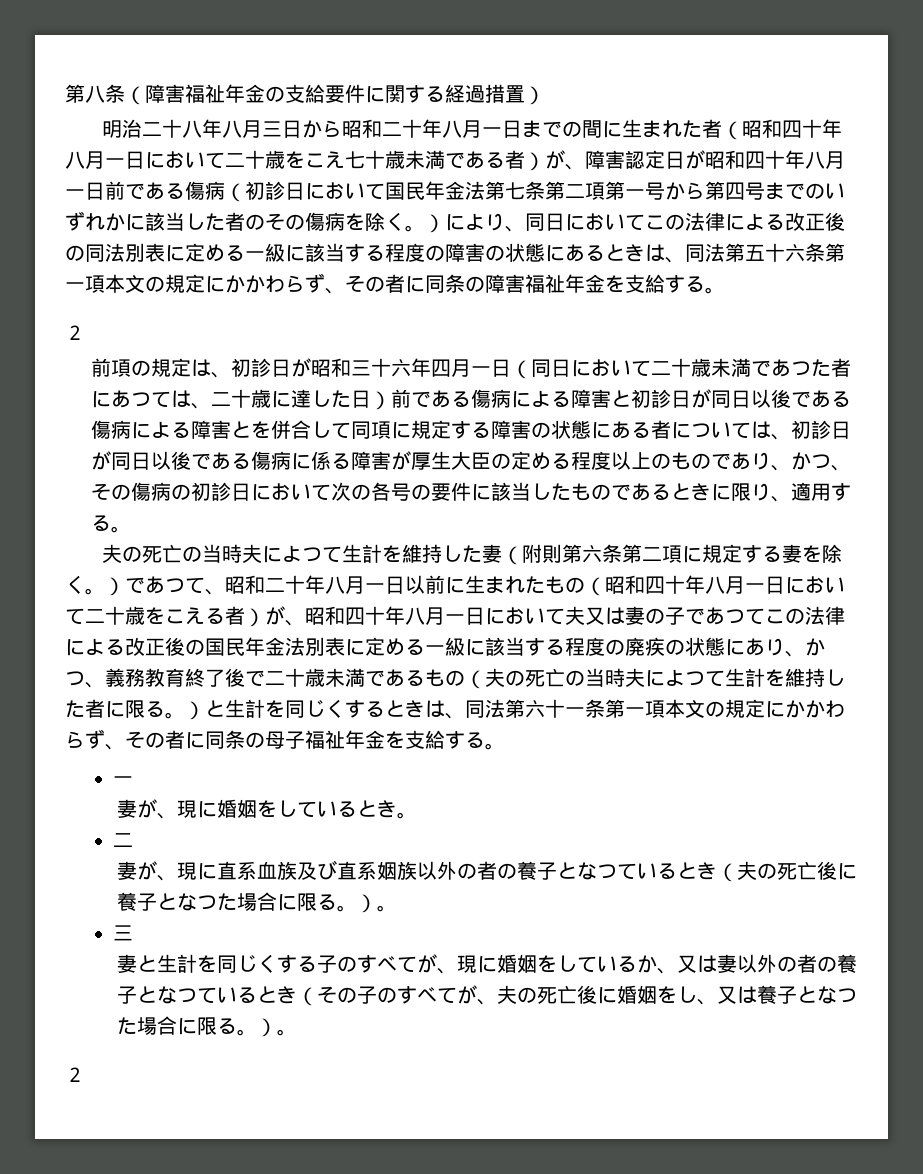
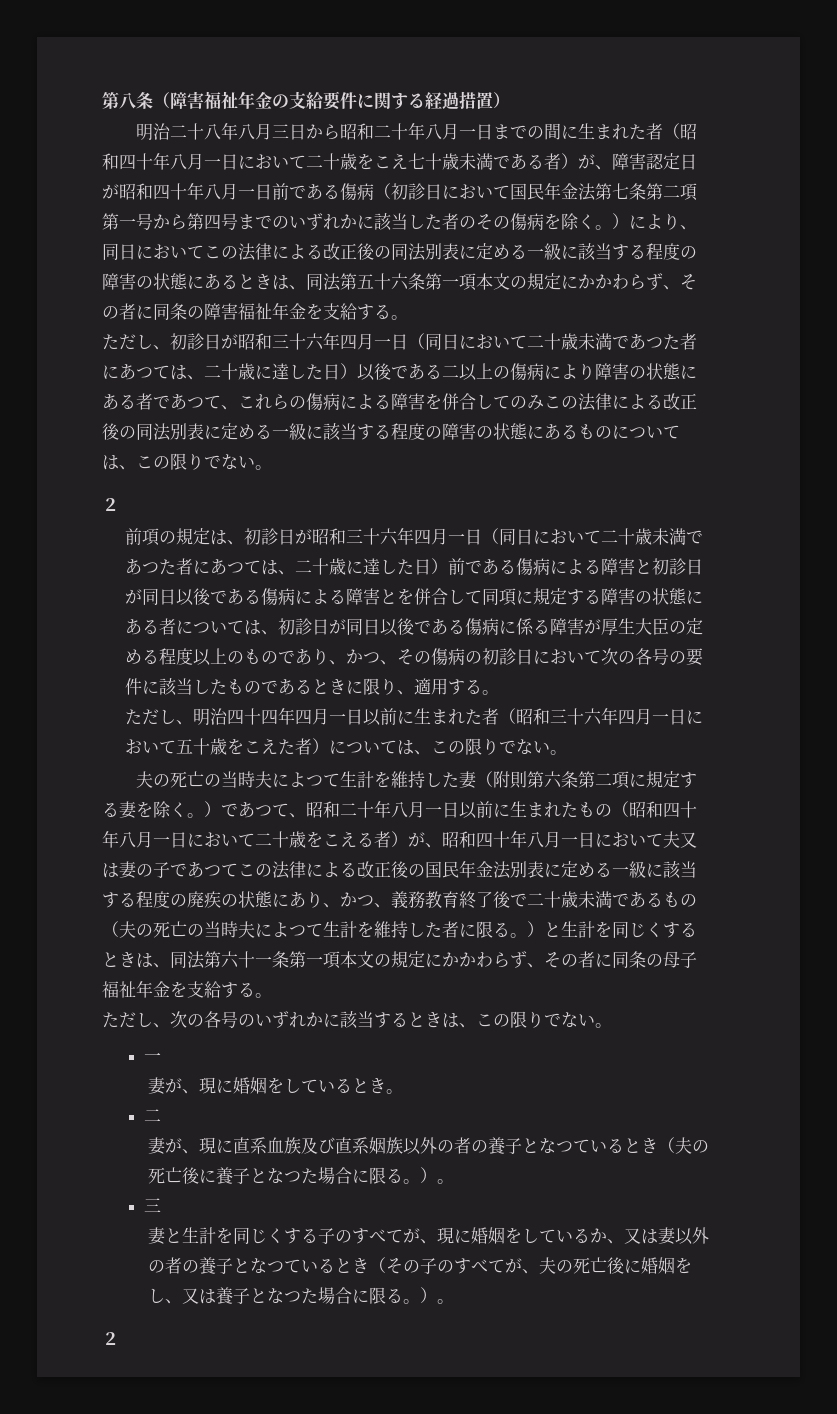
(725, 290) none -> [102,332,697,350] [102,363,697,381] [102,393,697,411] [102,423,680,441] [102,453,272,470] // ただし、初診日が昭和三十六年四月一日（同日において二十歳未満であつた者にあつては、二十歳に達した日）以後である二以上の傷病により障害の状態にある者であつて、これらの傷病による障害を併合してのみこの法律による改正後の同法別表に定める一級に該当する程度の障害の状態にあるものについては、この限りでない。
(131, 529) none -> [125,707,704,726] [125,738,568,755] // ただし、明治四十四年四月一日以前に生まれた者（昭和三十六年四月一日において五十歳をこえた者）については、この限りでない。
(505, 746) none -> [102,1011,612,1029] // ただし、次の各号のいずれかに該当するときは、この限りでない。

